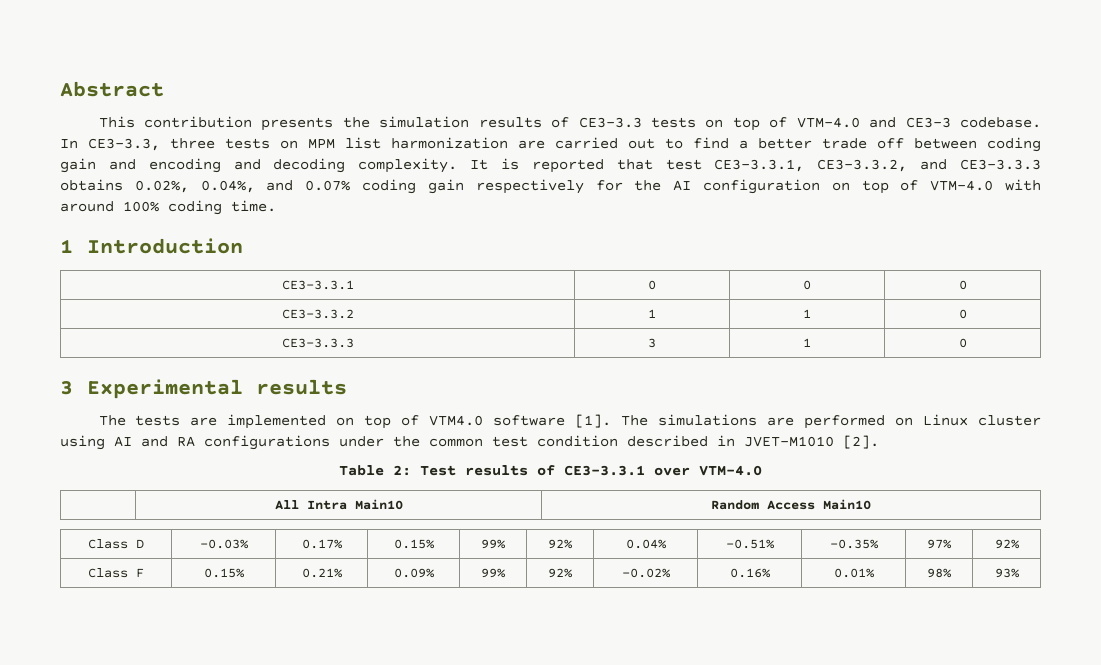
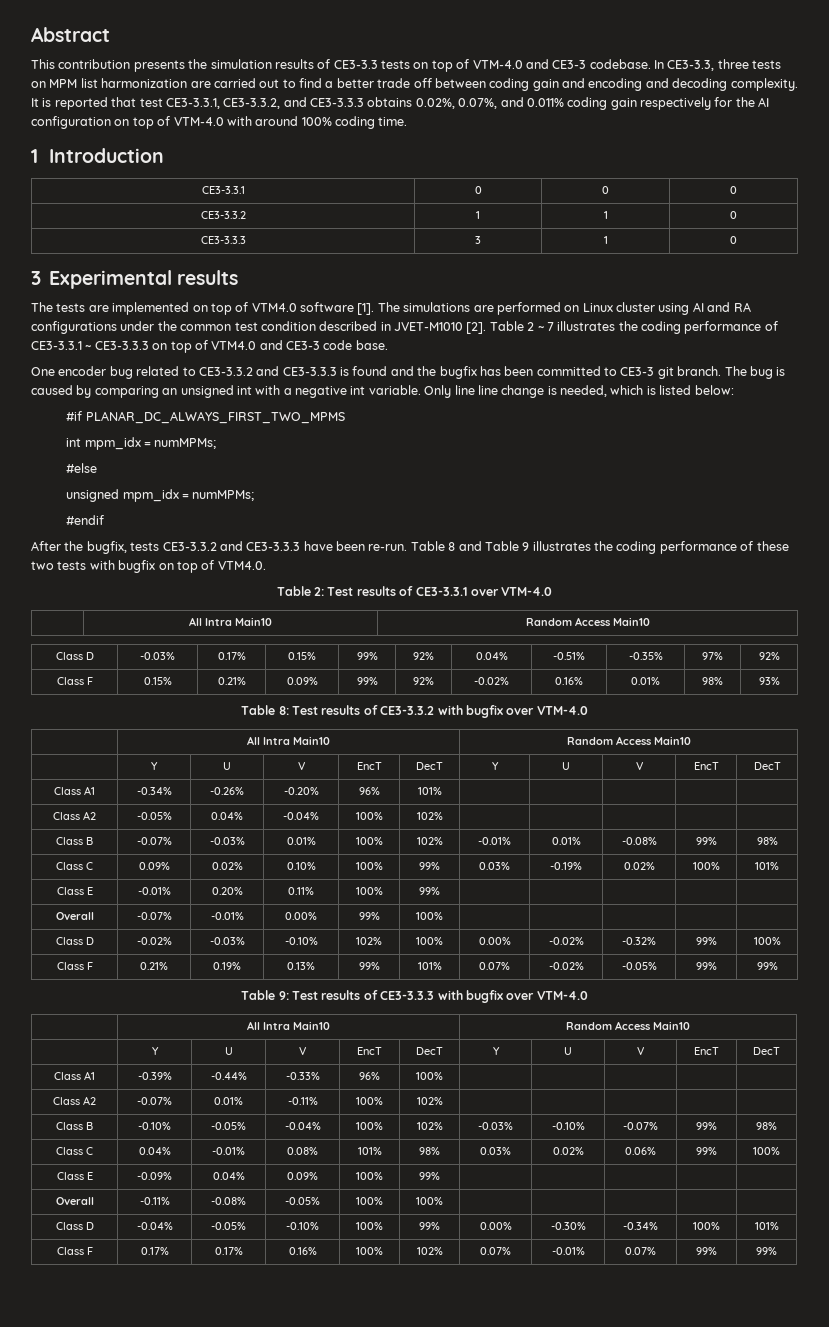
[200,180,351,193] 0.04%, and 0.07% -> [458,97,564,109] 0.07%, and 0.011%
(879, 442) none -> [489,321,778,334] [31,340,388,353] [31,366,786,379] [31,385,734,398] [66,411,345,424] [66,437,217,450] [66,463,98,473] [66,489,255,502] [66,515,105,525] [31,541,789,554] [31,560,266,573] Table 2 ~ 7 illustrates the coding performance of CE3-3.3.1 ~ CE3-3.3.3 on top of VTM4.0 and CE3-3 code base. // One encoder bug related to CE3-3.3.2 and CE3-3.3.3 is found and the bugfix has been committed to CE3-3 git branch. The bug is caused by comparing an unsigned int with a negative int variable. Only line line change is needed, which is listed below: // #if PLANAR_DC_ALWAYS_FIRST_TWO_MPMS // int mpm_idx = numMPMs; // #else // unsigned mpm_idx = numMPMs; // #endif // After the bugfix, tests CE3-3.3.2 and CE3-3.3.3 have been re-run. Table 8 and Table 9 illustrates the coding performance of these two tests with bugfix on top of VTM4.0.
(1020, 573) none -> [241,705,588,718] [247,736,331,745] [566,736,691,745] [151,762,158,770] [223,762,231,770] [297,762,306,770] [356,762,382,770] [416,762,444,770] [491,762,499,770] [562,762,570,770] [635,762,644,770] [693,762,719,770] [753,762,781,770] [54,786,95,795] [136,787,172,795] [210,787,244,795] [283,787,319,795] [358,787,380,795] [417,787,442,795] [53,811,96,820] [136,812,172,820] [211,812,243,820] [283,812,319,820] [355,812,383,820] [416,812,443,820] [56,837,93,845] [136,837,172,845] [209,837,245,845] [286,837,316,845] [355,837,383,845] [416,837,443,845] [478,837,512,845] [551,837,581,845] [621,837,657,845] [695,837,717,845] [756,837,778,845] [56,862,93,870] [138,862,170,870] [211,862,243,870] [286,862,316,870] [355,862,383,870] [419,862,441,870] [479,862,511,870] [550,862,582,870] [623,862,655,870] [692,862,720,870] [755,862,779,870] [56,887,93,895] [137,887,171,895] [211,887,243,895] [288,887,314,895] [355,887,383,895] [419,887,441,895] [55,912,94,920] [136,912,172,920] [210,912,244,920] [285,912,317,920] [358,912,380,920] [416,912,444,920] [55,937,94,945] [136,937,172,945] [209,937,245,945] [284,937,318,945] [356,937,383,945] [416,937,444,945] [478,937,511,945] [548,937,584,945] [622,937,656,945] [695,937,717,945] [753,937,781,945] [56,962,93,970] [140,962,168,970] [213,962,241,970] [287,962,315,970] [358,962,380,970] [417,962,442,970] [479,962,511,970] [548,962,584,970] [621,962,657,970] [695,962,717,970] [756,962,778,970] [241,990,588,1003] [247,1021,331,1030] [566,1021,690,1030] [151,1047,159,1055] [224,1047,233,1055] [299,1047,308,1055] [357,1047,383,1055] [416,1047,444,1055] [492,1047,500,1055] [564,1047,572,1055] [637,1047,645,1055] [694,1047,719,1055] [753,1047,780,1055] [54,1071,95,1080] [137,1072,172,1080] [210,1072,247,1080] [285,1072,320,1080] [359,1072,381,1080] [416,1072,444,1080] [53,1096,96,1105] [137,1097,172,1105] [214,1097,243,1105] [287,1097,318,1105] [356,1097,384,1105] [416,1097,443,1105] [56,1122,93,1130] [138,1122,171,1130] [211,1122,246,1130] [284,1122,321,1130] [356,1122,384,1130] [416,1122,443,1130] [478,1122,513,1130] [551,1122,585,1130] [623,1122,658,1130] [696,1122,717,1130] [756,1122,777,1130] [56,1147,93,1155] [138,1147,171,1155] [212,1147,245,1155] [287,1147,318,1155] [357,1147,382,1155] [419,1147,441,1155] [480,1147,512,1155] [552,1147,584,1155] [625,1147,656,1155] [696,1147,717,1155] [753,1147,780,1155] [56,1172,93,1180] [137,1172,172,1180] [212,1172,245,1180] [287,1172,318,1180] [356,1172,384,1180] [419,1172,441,1180] [55,1197,94,1205] [139,1197,170,1205] [211,1197,246,1205] [285,1197,320,1205] [356,1197,384,1205] [416,1197,444,1205] [55,1222,94,1230] [136,1222,173,1230] [211,1222,246,1230] [286,1222,319,1230] [356,1222,384,1230] [419,1222,441,1230] [479,1222,512,1230] [550,1222,586,1230] [623,1222,658,1230] [693,1222,720,1230] [754,1222,779,1230] [56,1247,93,1255] [140,1247,169,1255] [214,1247,243,1255] [288,1247,317,1255] [356,1247,384,1255] [416,1247,443,1255] [480,1247,512,1255] [551,1247,585,1255] [625,1247,656,1255] [696,1247,717,1255] [756,1247,777,1255] // Table 8: Test results of CE3-3.3.2 with bugfix over VTM-4.0 // | All Intra Main10 | Random Access Main10 // | Y | U | V | EncT | DecT | Y | U | V | EncT | DecT // Class A1 | -0.34% | -0.26% | -0.20% | 96% | 101% | | | | | // Class A2 | -0.05% | 0.04% | -0.04% | 100% | 102% | | | | | // Class B | -0.07% | -0.03% | 0.01% | 100% | 102% | -0.01% | 0.01% | -0.08% | 99% | 98% // Class C | 0.09% | 0.02% | 0.10% | 100% | 99% | 0.03% | -0.19% | 0.02% | 100% | 101% // Class E | -0.01% | 0.20% | 0.11% | 100% | 99% | | | | | // Overall | -0.07% | -0.01% | 0.00% | 99% | 100% | | | | | // Class D | -0.02% | -0.03% | -0.10% | 102% | 100% | 0.00% | -0.02% | -0.32% | 99% | 100% // Class F | 0.21% | 0.19% | 0.13% | 99% | 101% | 0.07% | -0.02% | -0.05% | 99% | 99% // Table 9: Test results of CE3-3.3.3 with bugfix over VTM-4.0 // | All Intra Main10 | Random Access Main10 // | Y | U | V | EncT | DecT | Y | U | V | EncT | DecT // Class A1 | -0.39% | -0.44% | -0.33% | 96% | 100% | | | | | // Class A2 | -0.07% | 0.01% | -0.11% | 100% | 102% | | | | | // Class B | -0.10% | -0.05% | -0.04% | 100% | 102% | -0.03% | -0.10% | -0.07% | 99% | 98% // Class C | 0.04% | -0.01% | 0.08% | 101% | 98% | 0.03% | 0.02% | 0.06% | 99% | 100% // Class E | -0.09% | 0.04% | 0.09% | 100% | 99% | | | | | // Overall | -0.11% | -0.08% | -0.05% | 100% | 100% | | | | | // Class D | -0.04% | -0.05% | -0.10% | 100% | 99% | 0.00% | -0.30% | -0.34% | 100% | 101% // Class F | 0.17% | 0.17% | 0.16% | 100% | 102% | 0.07% | -0.01% | 0.07% | 99% | 99%

